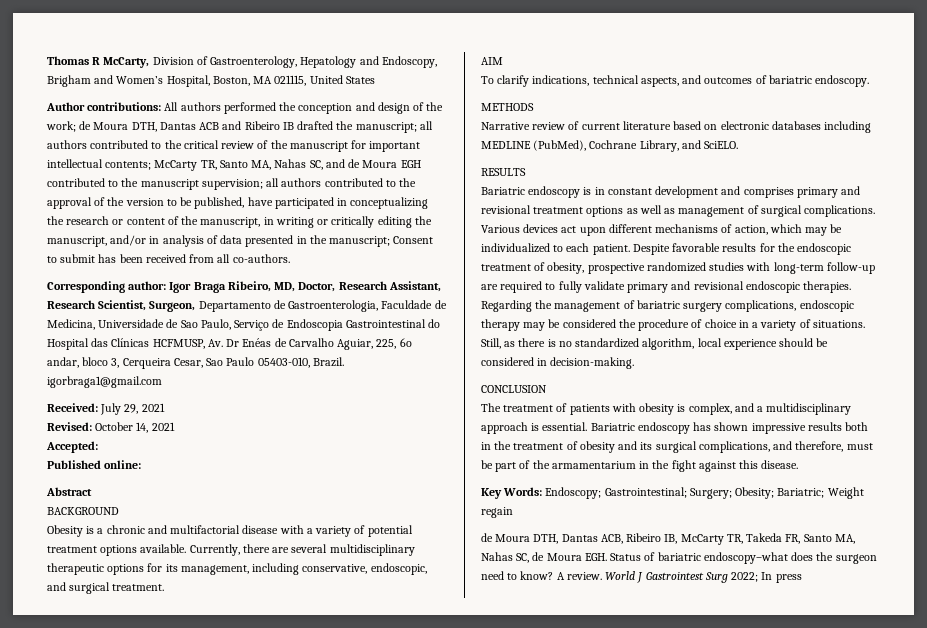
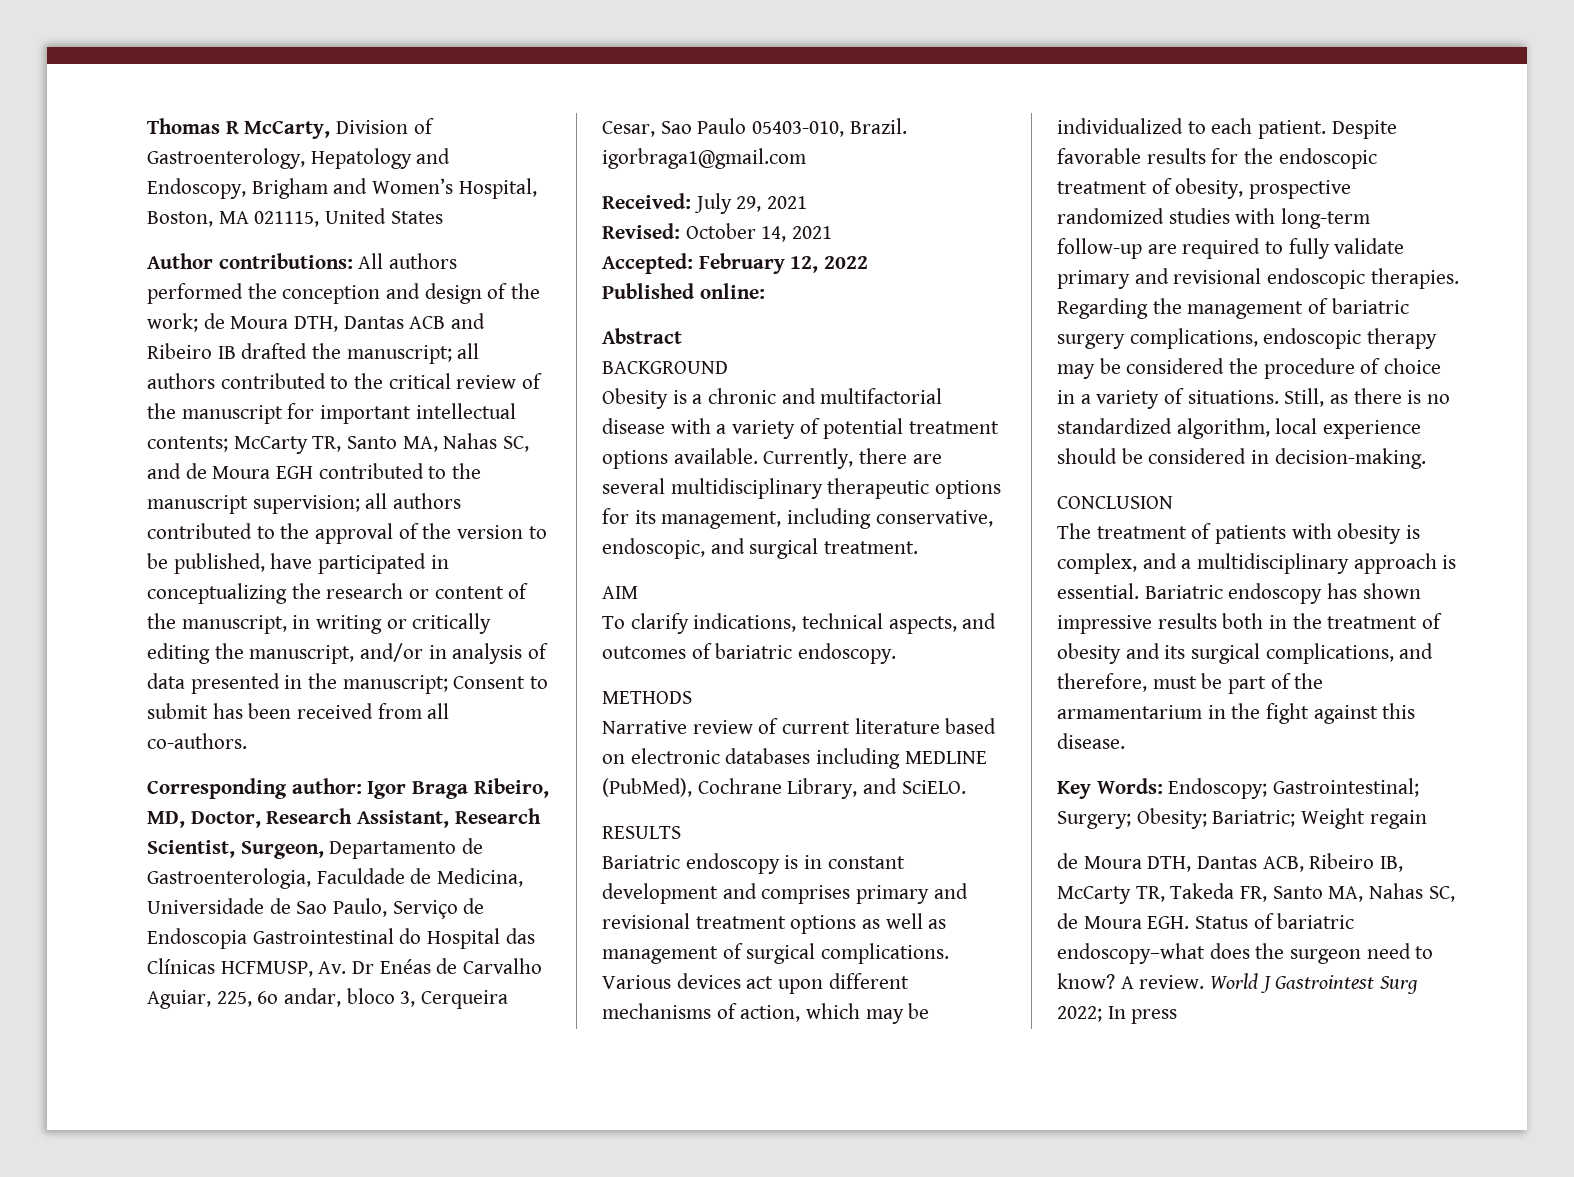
(98, 447) none -> [698,253,869,274] February 12, 2022

